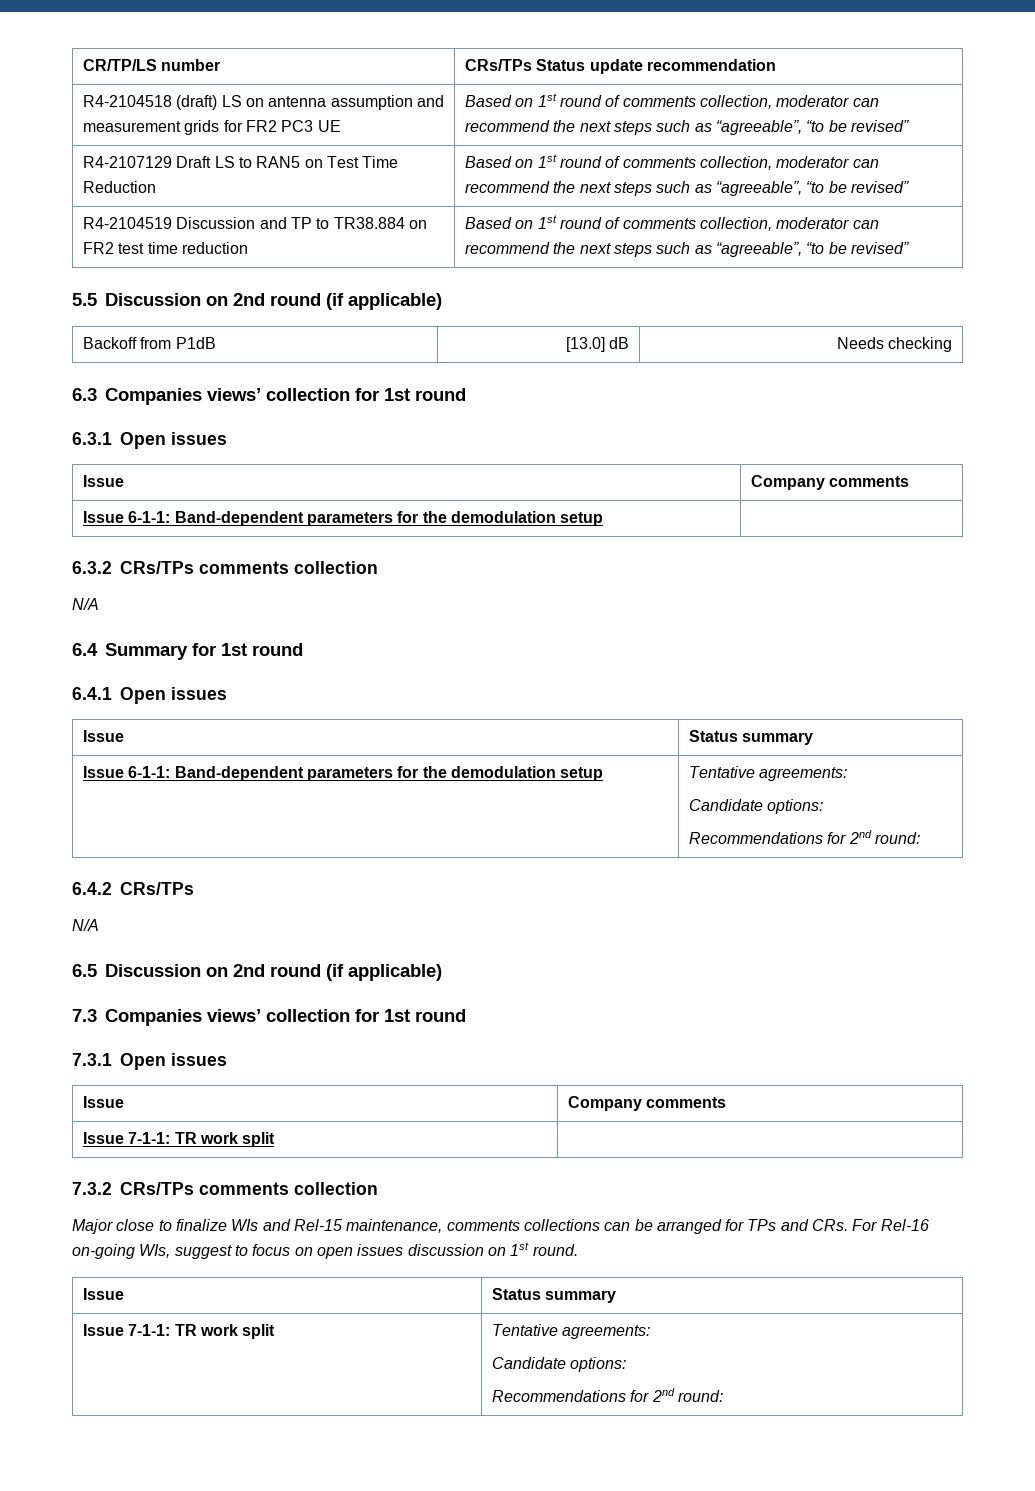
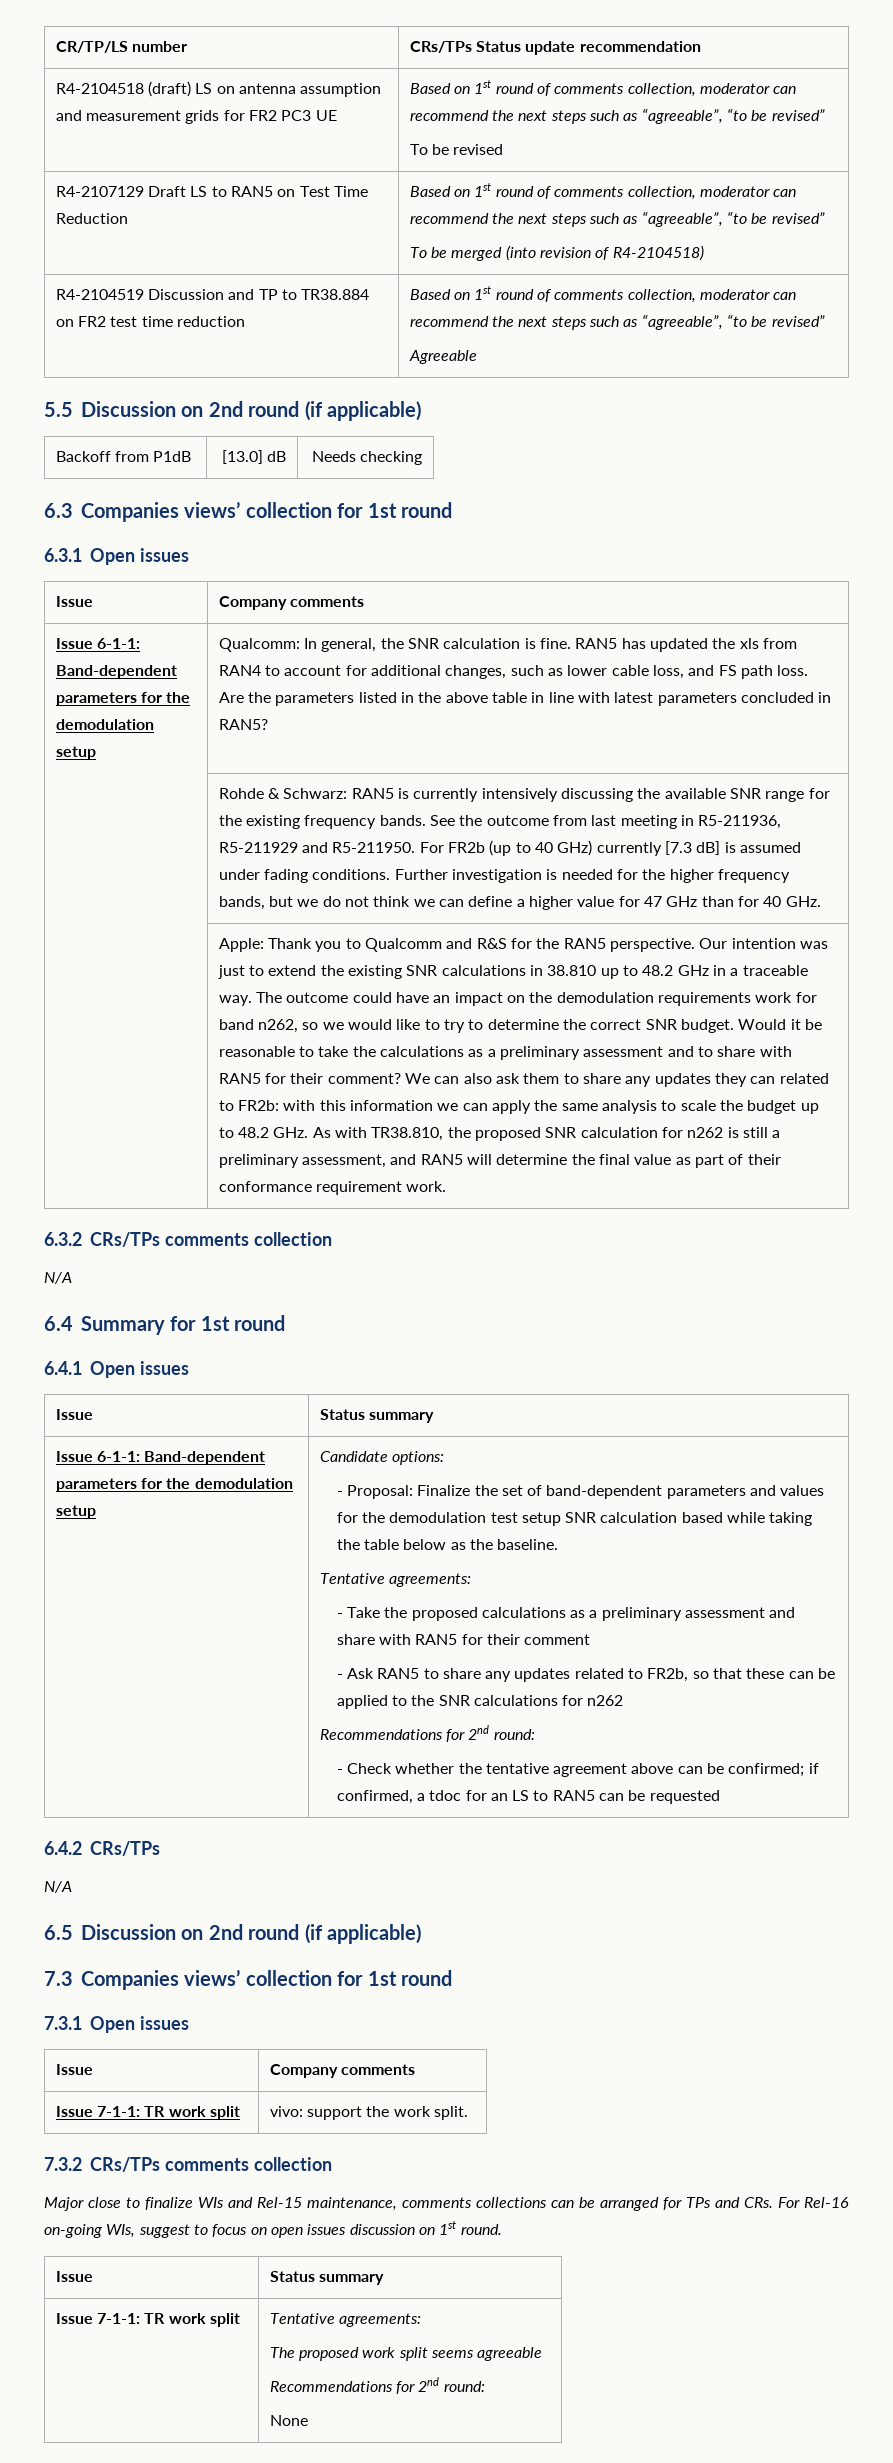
(909, 126) none -> [409,144,504,155] // To be revised
(909, 187) none -> [409,245,704,261] // To be merged (into revision of R4-2104518)
(909, 248) none -> [408,350,477,364] // Agreeable
(604, 519) none -> [218,638,797,652] [218,665,809,679] [218,692,832,706] [218,719,268,730] [218,788,830,802] [218,815,782,829] [218,840,801,856] [218,869,791,883] [218,896,821,910] [218,938,828,952] [217,965,808,979] [218,992,817,1006] [218,1019,822,1033] [218,1046,792,1060] [218,1073,829,1087] [218,1100,819,1114] [218,1127,781,1141] [218,1154,781,1168] [218,1181,447,1195] Qualcomm: In general, the SNR calculation is fine. RAN5 has updated the xls from RAN4 to account for additional changes, such as lower cable loss, and FS path loss. Are the parameters listed in the above table in line with latest parameters concluded in RAN5? // | Rohde & Schwarz: RAN5 is currently intensively discussing the available SNR range for the existing frequency bands. See the outcome from last meeting in R5-211936, R5-211929 and R5-211950. For FR2b (up to 40 GHz) currently [7.3 dB] is assumed under fading conditions. Further investigation is needed for the higher frequency bands, but we do not think we can define a higher value for 47 GHz than for 40 GHz. // | Apple: Thank you to Qualcomm and R&S for the RAN5 perspective. Our intention was just to extend the existing SNR calculations in 38.810 up to 48.2 GHz in a traceable way. The outcome could have an impact on the demodulation requirements work for band n262, so we would like to try to determine the correct SNR budget. Would it be reasonable to take the calculations as a preliminary assessment and to share with RAN5 for their comment? We can also ask them to share any updates they can related to FR2b: with this information we can apply the same analysis to scale the budget up to 48.2 GHz. As with TR38.810, the proposed SNR calculation for n262 is still a preliminary assessment, and RAN5 will determine the final value as part of their conformance requirement work.
[688,766,848,781] [688,799,824,814] [688,830,920,844] Tentative agreements: // Candidate options: // Recommendations for 2nd round: -> [319,1451,445,1465] [336,1485,825,1499] [336,1512,813,1526] [336,1539,559,1550] [319,1573,472,1587] [336,1607,796,1621] [336,1634,591,1645] [336,1668,836,1682] [336,1695,624,1709] [319,1725,535,1742] [336,1763,819,1777] [336,1790,720,1804] Candidate options: // - Proposal: Finalize the set of band-dependent parameters and values for the demodulation test setup SNR calculation based while taking the table below as the baseline. // Tentative agreements: // - Take the proposed calculations as a preliminary assessment and share with RAN5 for their comment // - Ask RAN5 to share any updates related to FR2b, so that these can be applied to the SNR calculations for n262 // Recommendations for 2nd round: // - Check whether the tentative agreement above can be confirmed; if confirmed, a tdoc for an LS to RAN5 can be requested
(276, 1139) none -> [269,2106,469,2120] vivo: support the work split.
[491,1357,627,1372] [491,1388,723,1402] Candidate options: // Recommendations for 2nd round: -> [269,2347,543,2361] [269,2377,485,2394] [269,2415,308,2426] The proposed work split seems agreeable // Recommendations for 2nd round: // None

